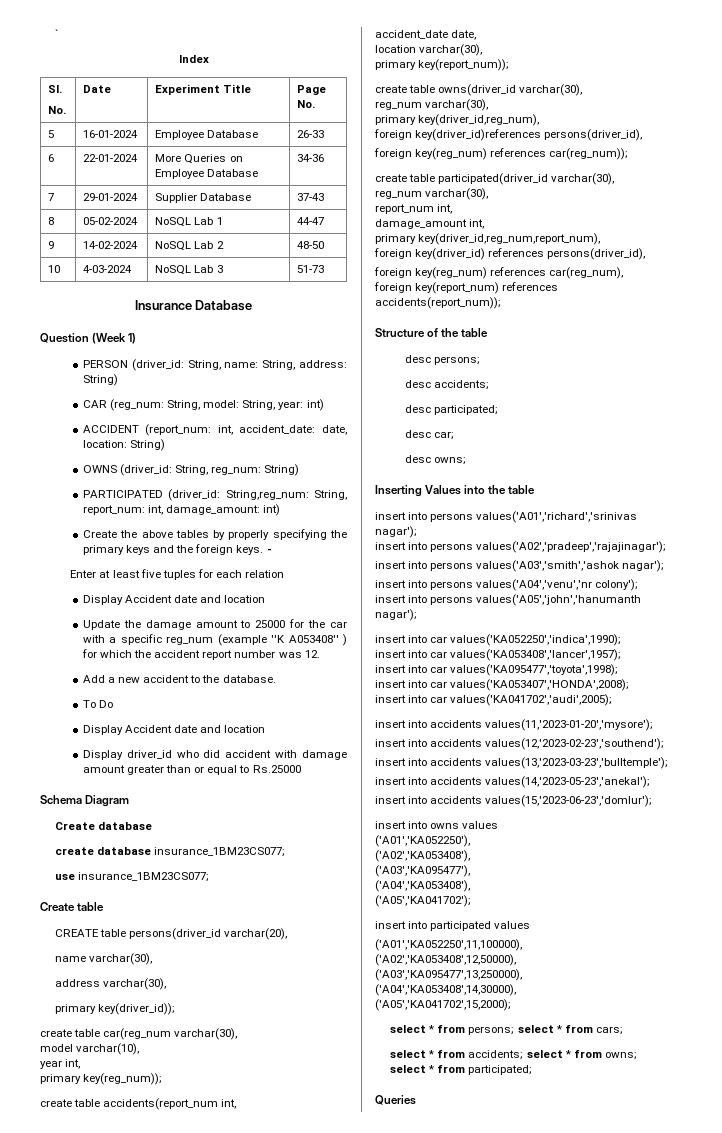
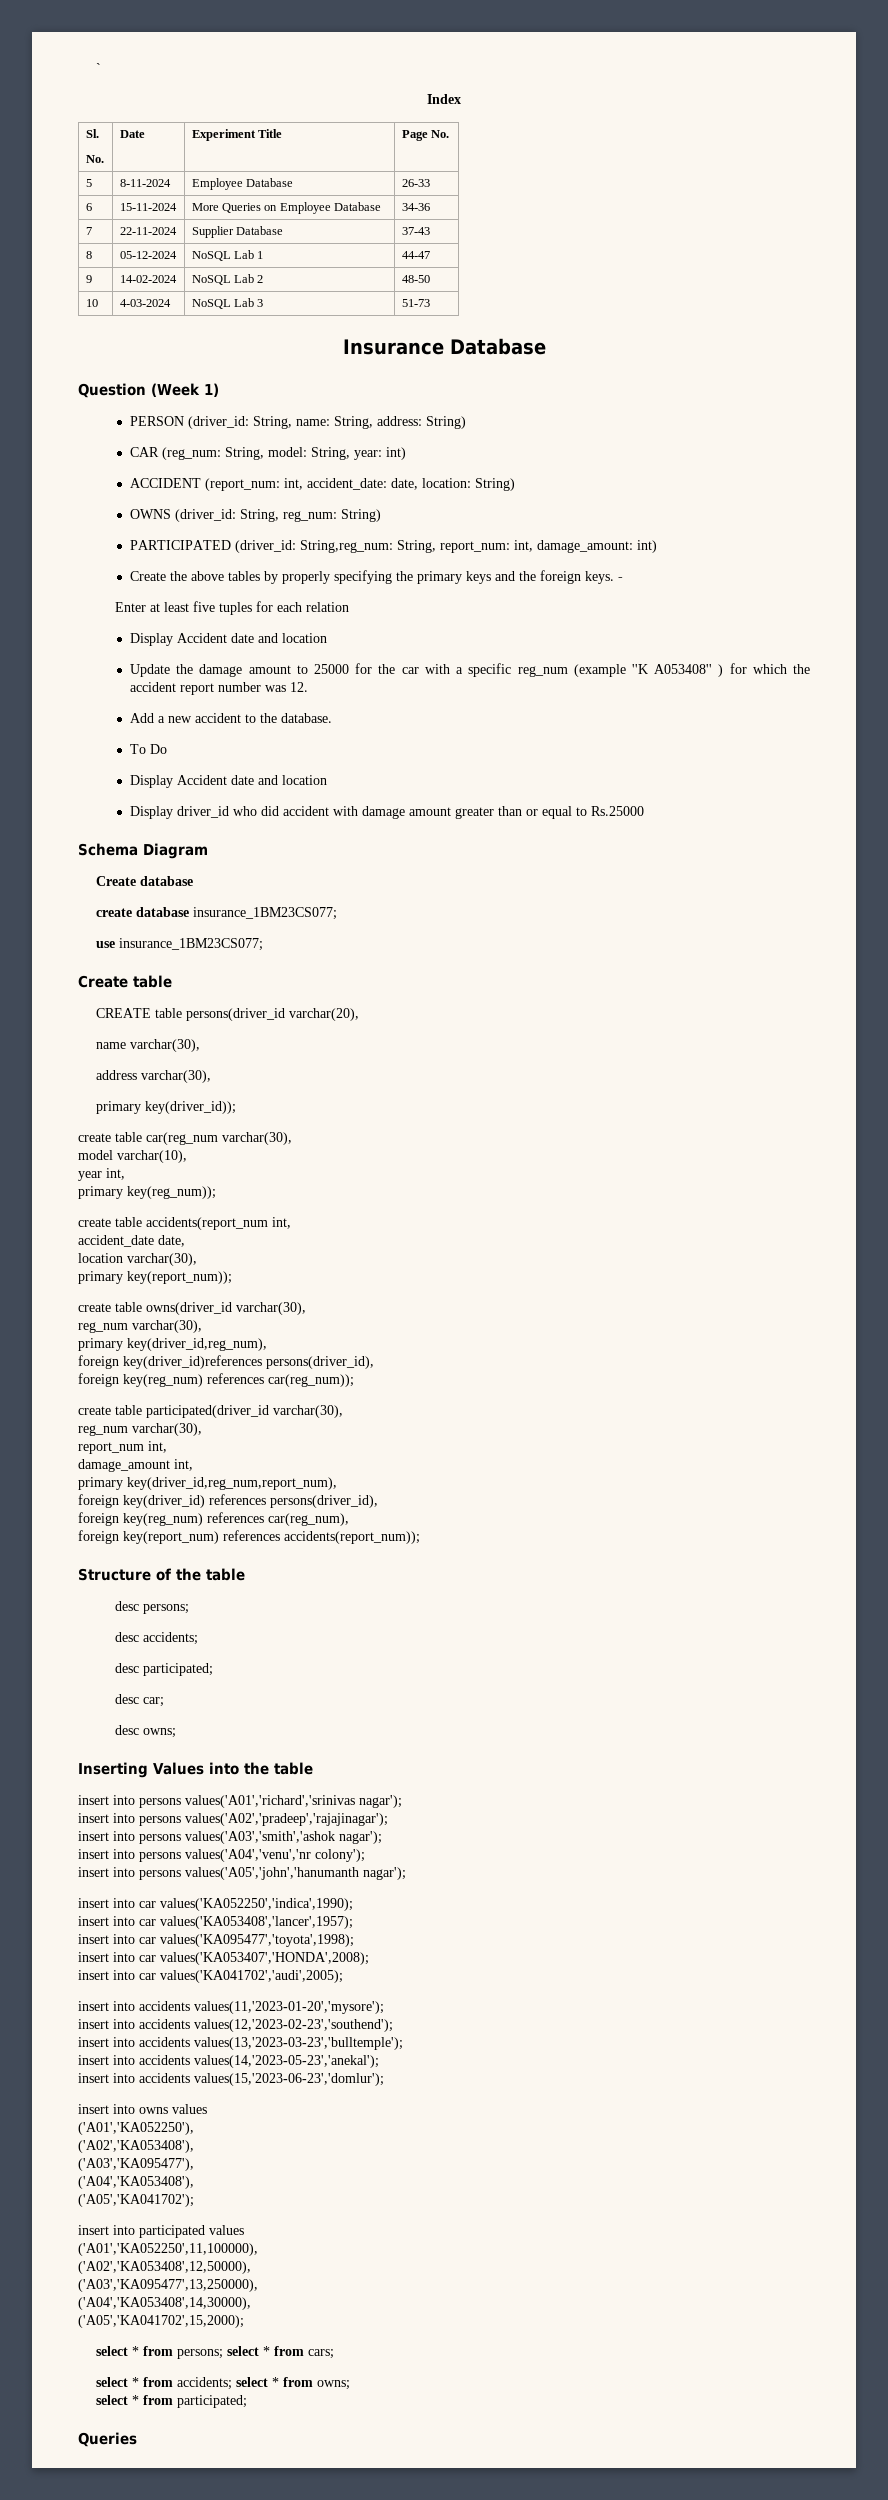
[83,130,139,138] 16-01-2024 -> [119,179,171,187] 8-11-2024
[83,154,139,162] 22-01-2024 -> [119,203,177,211] 15-11-2024
[83,193,139,201] 29-01-2024 -> [119,227,177,235] 22-11-2024
[83,217,139,225] 05-02-2024 -> [119,251,177,259] 05-12-2024

